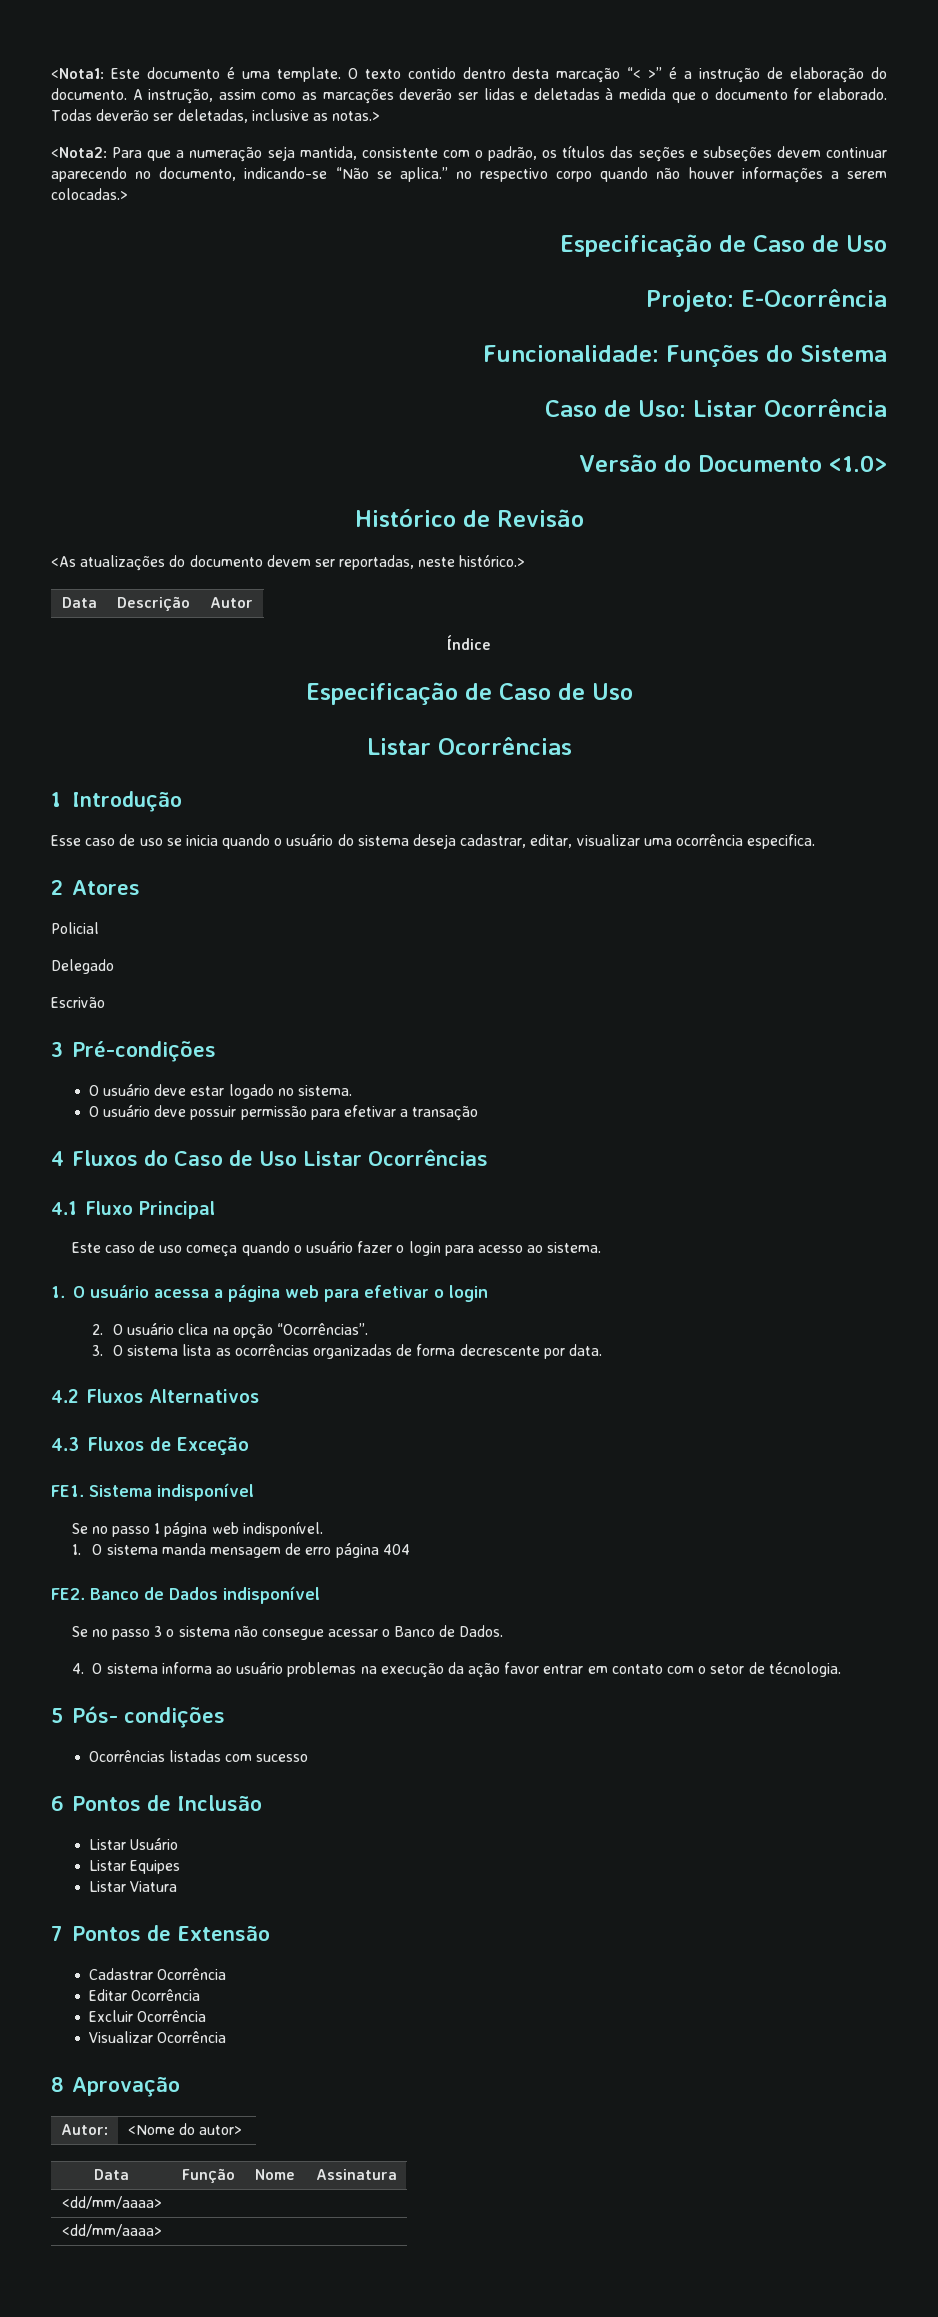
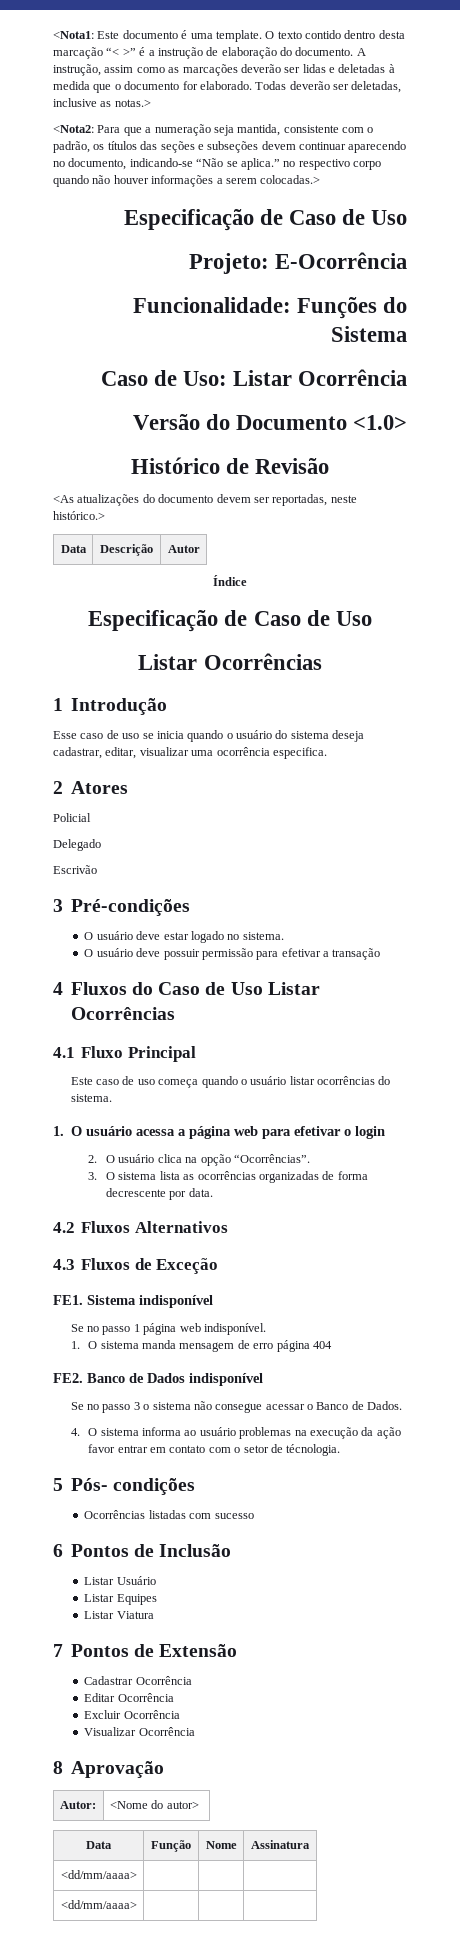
[357,1241,544,1256] fazer o login para acesso ao -> [289,1076,391,1085] listar ocorrências do

